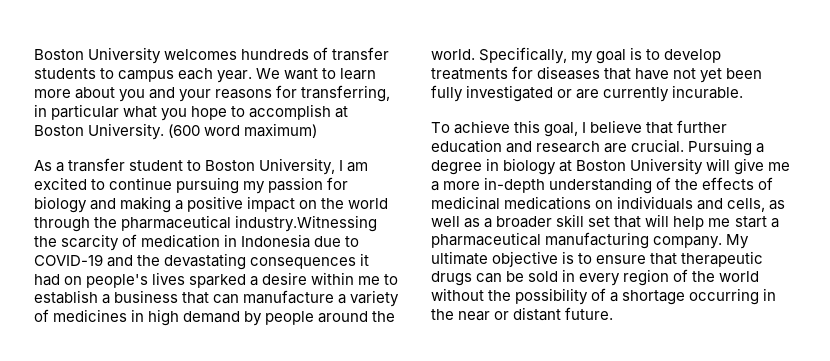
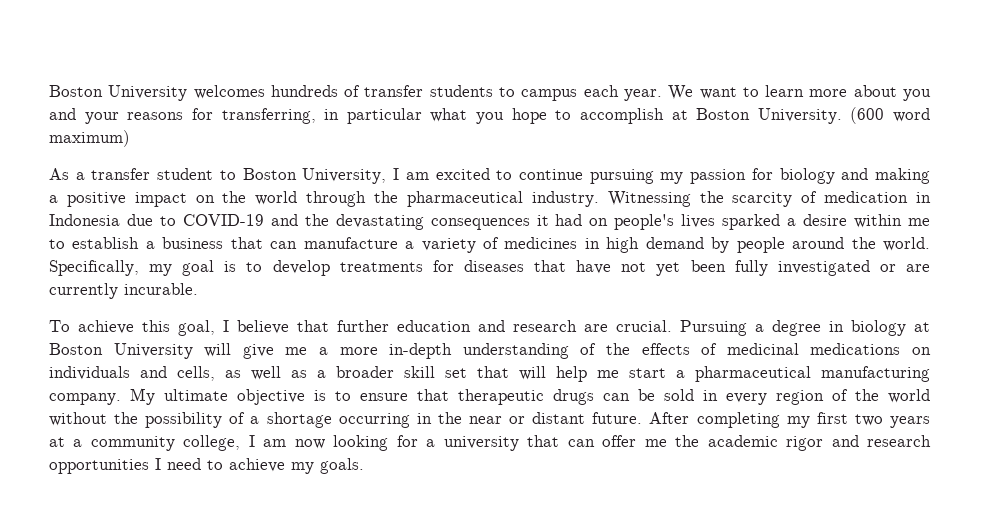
[235,215,378,232] industry.Witnessing -> [531,191,691,207] industry. Witnessing
(614, 313) none -> [649,412,930,428] [49,435,932,451] [49,458,364,474] After completing my first two years at a community college, I am now looking for a university that can offer me the academic rigor and research opportunities I need to achieve my goals.

